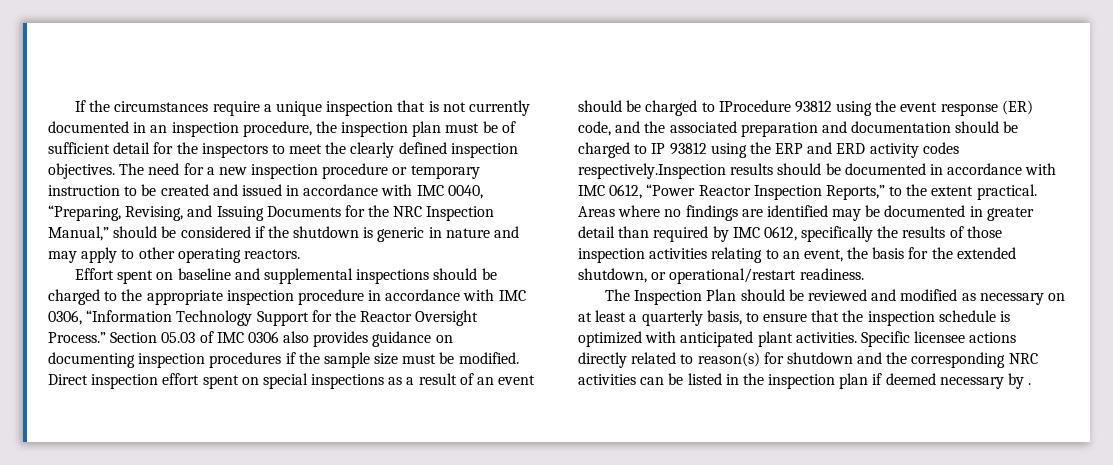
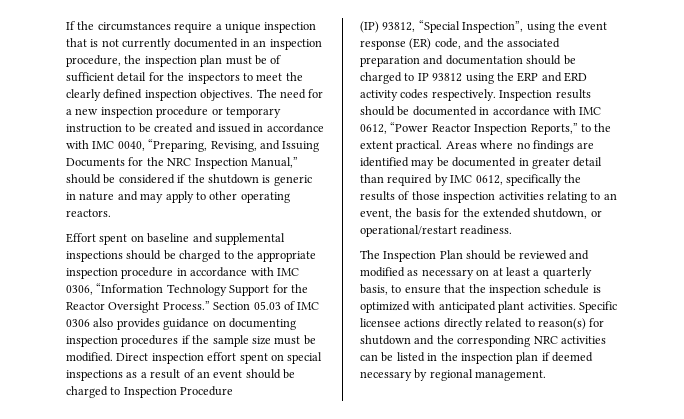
[718,100,832,113] IProcedure 93812 -> [123,386,234,398] [360,20,524,33] Inspection Procedure // (IP) 93812, “Special Inspection”,
[578,163,726,179] respectively.Inspection -> [431,89,553,101] respectively. Inspection
[1028,383,1032,385] . -> [429,369,547,381] regional management.

